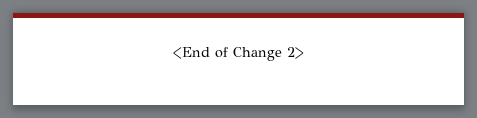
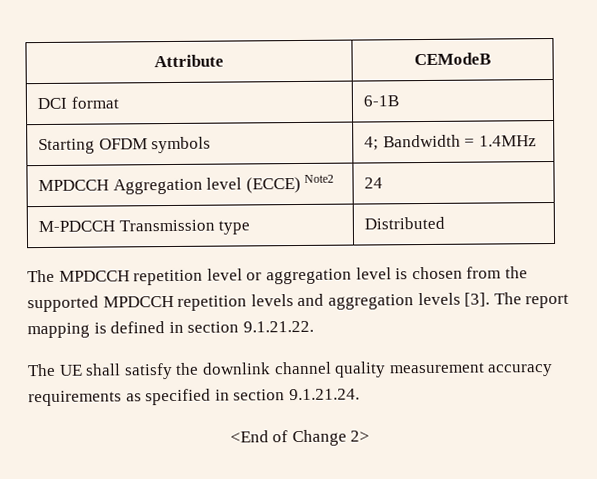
(173, 53) none -> [154,54,224,68] [414,52,491,66] [37,96,119,110] [363,95,400,107] [38,136,212,155] [364,134,537,151] [38,174,335,195] [364,177,384,189] [38,219,251,235] [364,216,446,230] [27,266,528,286] [27,292,570,313] [27,320,314,339] [27,361,554,380] [28,388,360,407] Attribute | CEModeB // DCI format | 6-1B // Starting OFDM symbols | 4; Bandwidth = 1.4MHz // MPDCCH Aggregation level (ECCE) Note2 | 24 // M-PDCCH Transmission type | Distributed // The MPDCCH repetition level or aggregation level is chosen from the supported MPDCCH repetition levels and aggregation levels [3]. The report mapping is defined in section 9.1.21.22. // The UE shall satisfy the downlink channel quality measurement accuracy requirements as specified in section 9.1.21.24. //

